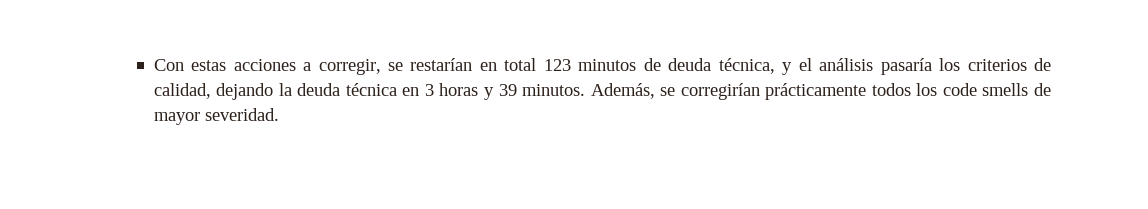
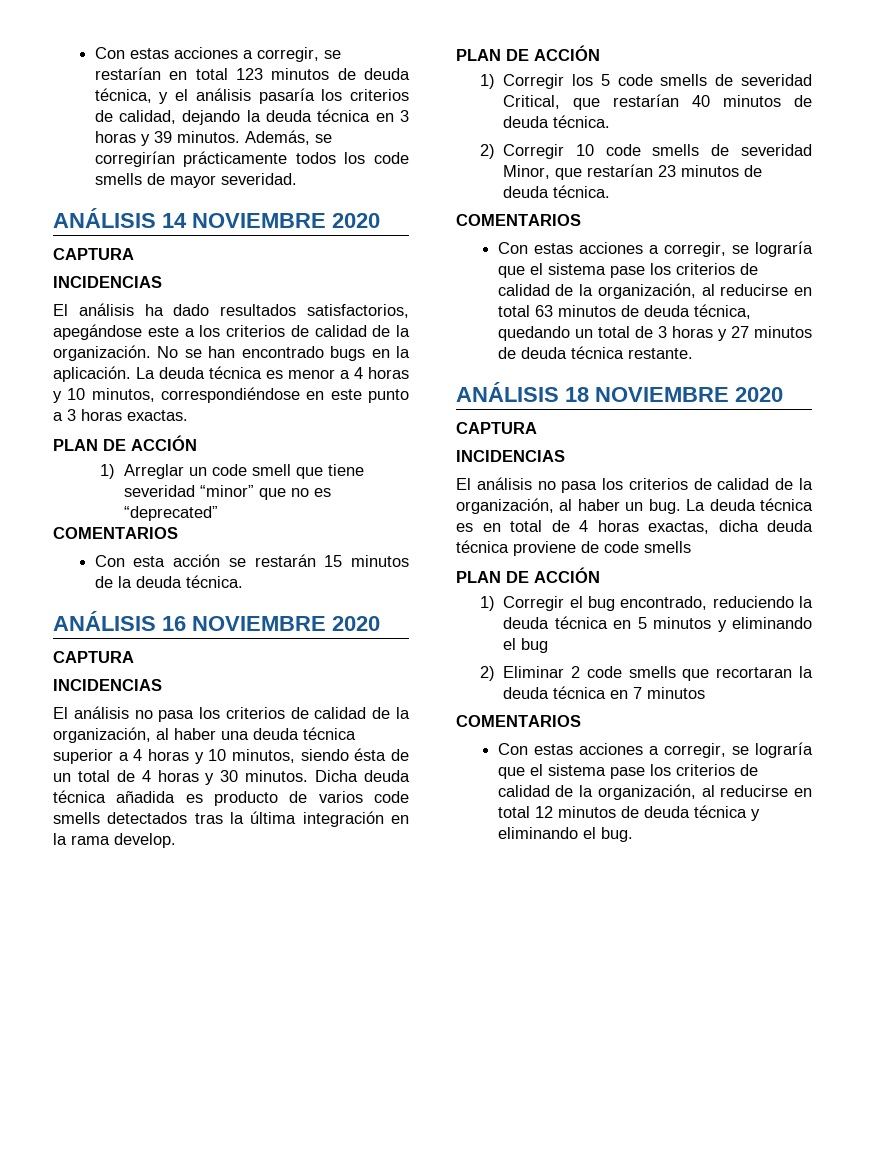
(279, 114) none -> [53,208,380,228] [53,248,134,260] [53,276,162,288] [53,303,409,318] [53,324,410,340] [53,345,410,361] [53,366,409,382] [53,387,409,403] [53,409,188,421] [53,435,197,451] [100,464,364,479] [123,485,331,500] [123,506,218,521] [53,527,178,539] [94,554,409,567] [94,575,243,588] [53,611,380,631] [53,651,134,663] [53,679,162,691] [53,706,410,722] [53,727,356,743] [53,748,409,764] [53,770,410,785] [53,790,409,806] [53,811,410,827] [53,833,176,848] [456,45,600,61] [479,74,812,89] [503,94,812,110] [503,115,611,128] [479,144,812,159] [503,164,763,180] [503,185,611,198] [456,214,581,226] [497,241,813,257] [497,263,758,278] [497,283,812,299] [497,304,751,319] [497,326,812,341] [497,346,693,359] [456,382,783,402] [456,422,537,434] [456,450,565,462] [456,477,813,493] [456,498,813,514] [456,520,813,534] [456,540,691,556] [456,567,600,583] [479,596,813,611] [503,616,812,632] [503,638,549,653] [479,666,813,681] [503,686,706,699] [456,715,581,727] [497,742,813,758] [497,764,758,779] [497,784,812,800] [497,805,760,821] [497,827,633,842] // ANÁLISIS 14 NOVIEMBRE 2020 // CAPTURA // INCIDENCIAS // El análisis ha dado resultados satisfactorios, apegándose este a los criterios de calidad de la organización. No se han encontrado bugs en la aplicación. La deuda técnica es menor a 4 horas y 10 minutos, correspondiéndose en este punto a 3 horas exactas. // PLAN DE ACCIÓN // 1) Arreglar un code smell que tiene severidad “minor” que no es “deprecated” // COMENTARIOS // Con esta acción se restarán 15 minutos de la deuda técnica. // ANÁLISIS 16 NOVIEMBRE 2020 // CAPTURA // INCIDENCIAS // El análisis no pasa los criterios de calidad de la organización, al haber una deuda técnica superior a 4 horas y 10 minutos, siendo ésta de un total de 4 horas y 30 minutos. Dicha deuda técnica añadida es producto de varios code smells detectados tras la última integración en la rama develop. // PLAN DE ACCIÓN // 1) Corregir los 5 code smells de severidad Critical, que restarían 40 minutos de deuda técnica. // 2) Corregir 10 code smells de severidad Minor, que restarían 23 minutos de deuda técnica. // COMENTARIOS // Con estas acciones a corregir, se lograría que el sistema pase los criterios de calidad de la organización, al reducirse en total 63 minutos de deuda técnica, quedando un total de 3 horas y 27 minutos de deuda técnica restante. // ANÁLISIS 18 NOVIEMBRE 2020 // CAPTURA // INCIDENCIAS // El análisis no pasa los criterios de calidad de la organización, al haber un bug. La deuda técnica es en total de 4 horas exactas, dicha deuda técnica proviene de code smells // PLAN DE ACCIÓN // 1) Corregir el bug encontrado, reduciendo la deuda técnica en 5 minutos y eliminando el bug // 2) Eliminar 2 code smells que recortaran la deuda técnica en 7 minutos // COMENTARIOS // Con estas acciones a corregir, se lograría que el sistema pase los criterios de calidad de la organización, al reducirse en total 12 minutos de deuda técnica y eliminando el bug.

